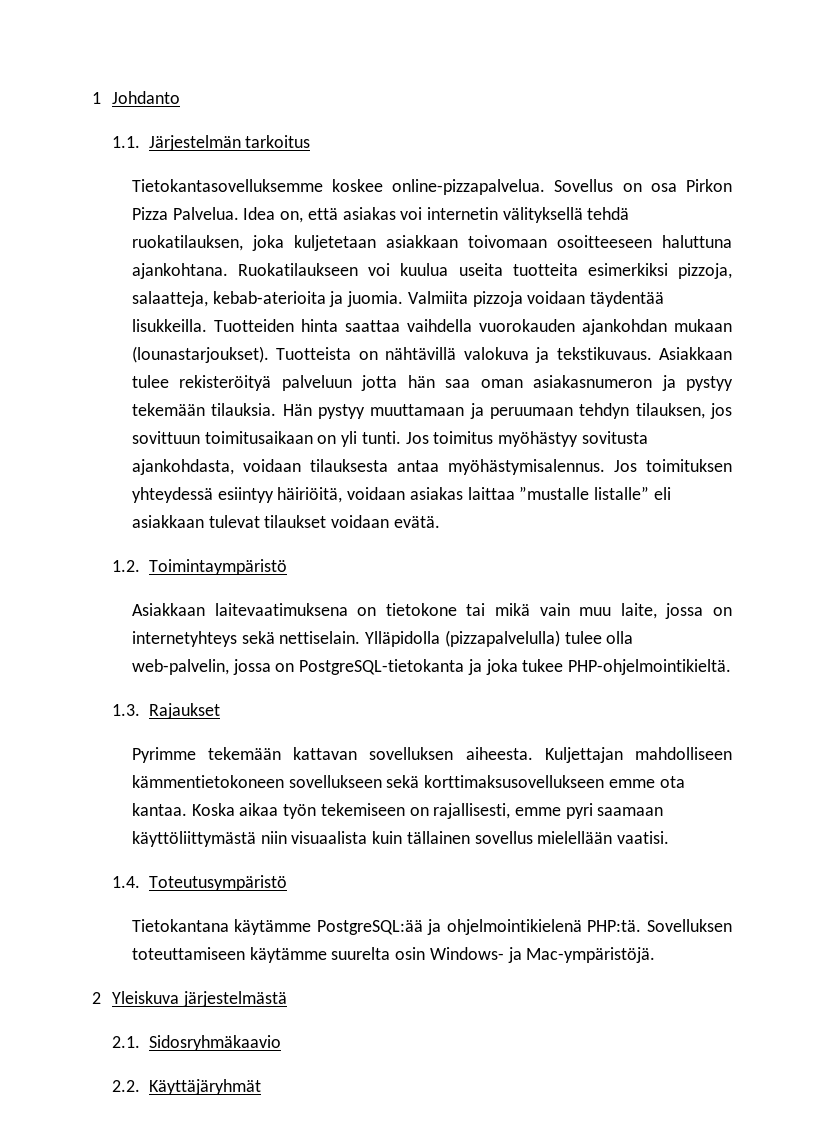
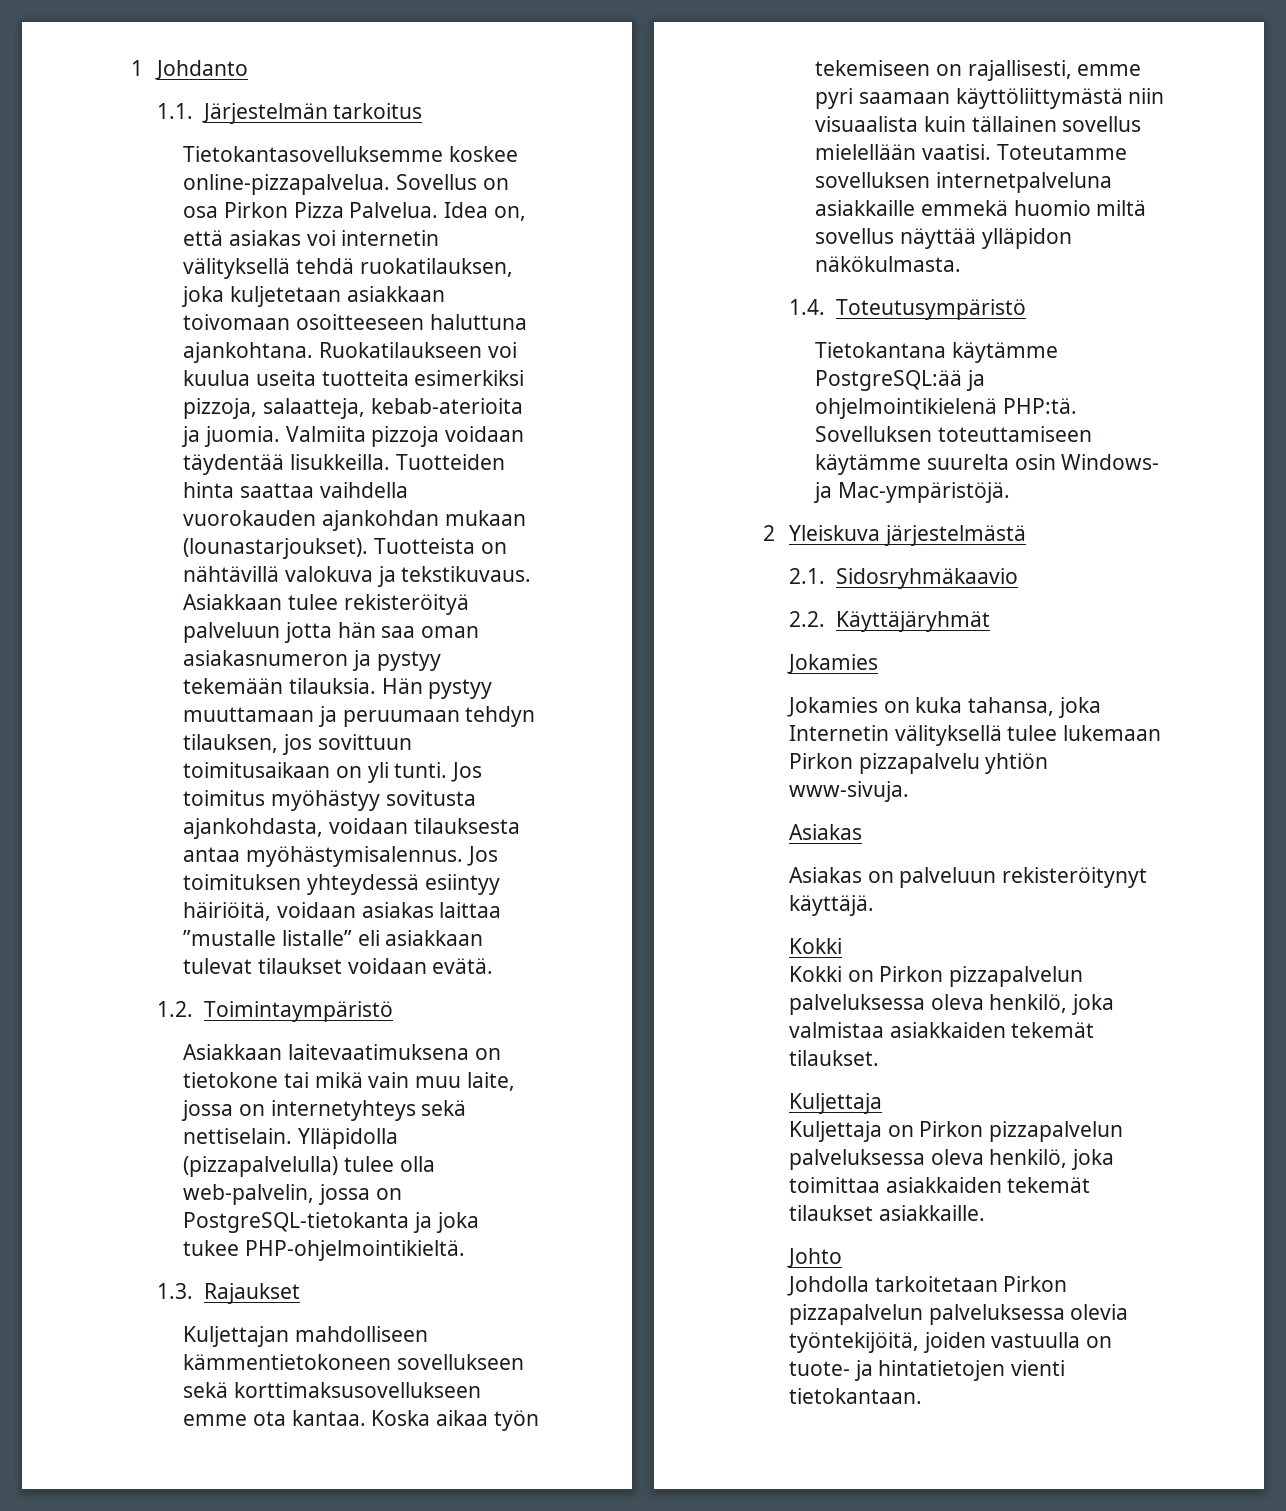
[131,747,533,763] Pyrimme tekemään kattavan sovelluksen aiheesta. -> (300, 1293) none
(669, 837) none -> [996,144,1127,160] [815,172,1112,193] [815,200,1147,216] [815,228,1072,249] [815,256,962,272] Toteutamme sovelluksen internetpalveluna asiakkaille emmekä huomio miltä sovellus näyttää ylläpidon näkökulmasta.
(261, 1087) none -> [787,654,879,674] [787,697,1101,718] [789,725,1162,746] [789,753,1049,774] [789,781,910,802] [789,824,863,840] [789,867,1148,888] [789,895,875,916] [789,938,843,954] [789,966,1084,987] [789,994,1115,1015] [789,1022,1095,1038] [789,1050,880,1066] [789,1093,883,1114] [789,1121,1124,1142] [789,1149,1115,1170] [789,1177,1091,1193] [789,1205,985,1221] [787,1248,843,1268] [787,1276,1068,1296] [789,1304,1129,1325] [789,1332,1113,1353] [789,1360,1066,1381] [789,1388,923,1404] // Jokamies // Jokamies on kuka tahansa, joka Internetin välityksellä tulee lukemaan Pirkon pizzapalvelu yhtiön www-sivuja. // Asiakas // Asiakas on palveluun rekisteröitynyt käyttäjä. // Kokki // Kokki on Pirkon pizzapalvelun palveluksessa oleva henkilö, joka valmistaa asiakkaiden tekemät tilaukset. // Kuljettaja // Kuljettaja on Pirkon pizzapalvelun palveluksessa oleva henkilö, joka toimittaa asiakkaiden tekemät tilaukset asiakkaille. // Johto // Johdolla tarkoitetaan Pirkon pizzapalvelun palveluksessa olevia työntekijöitä, joiden vastuulla on tuote- ja hintatietojen vienti tietokantaan.

